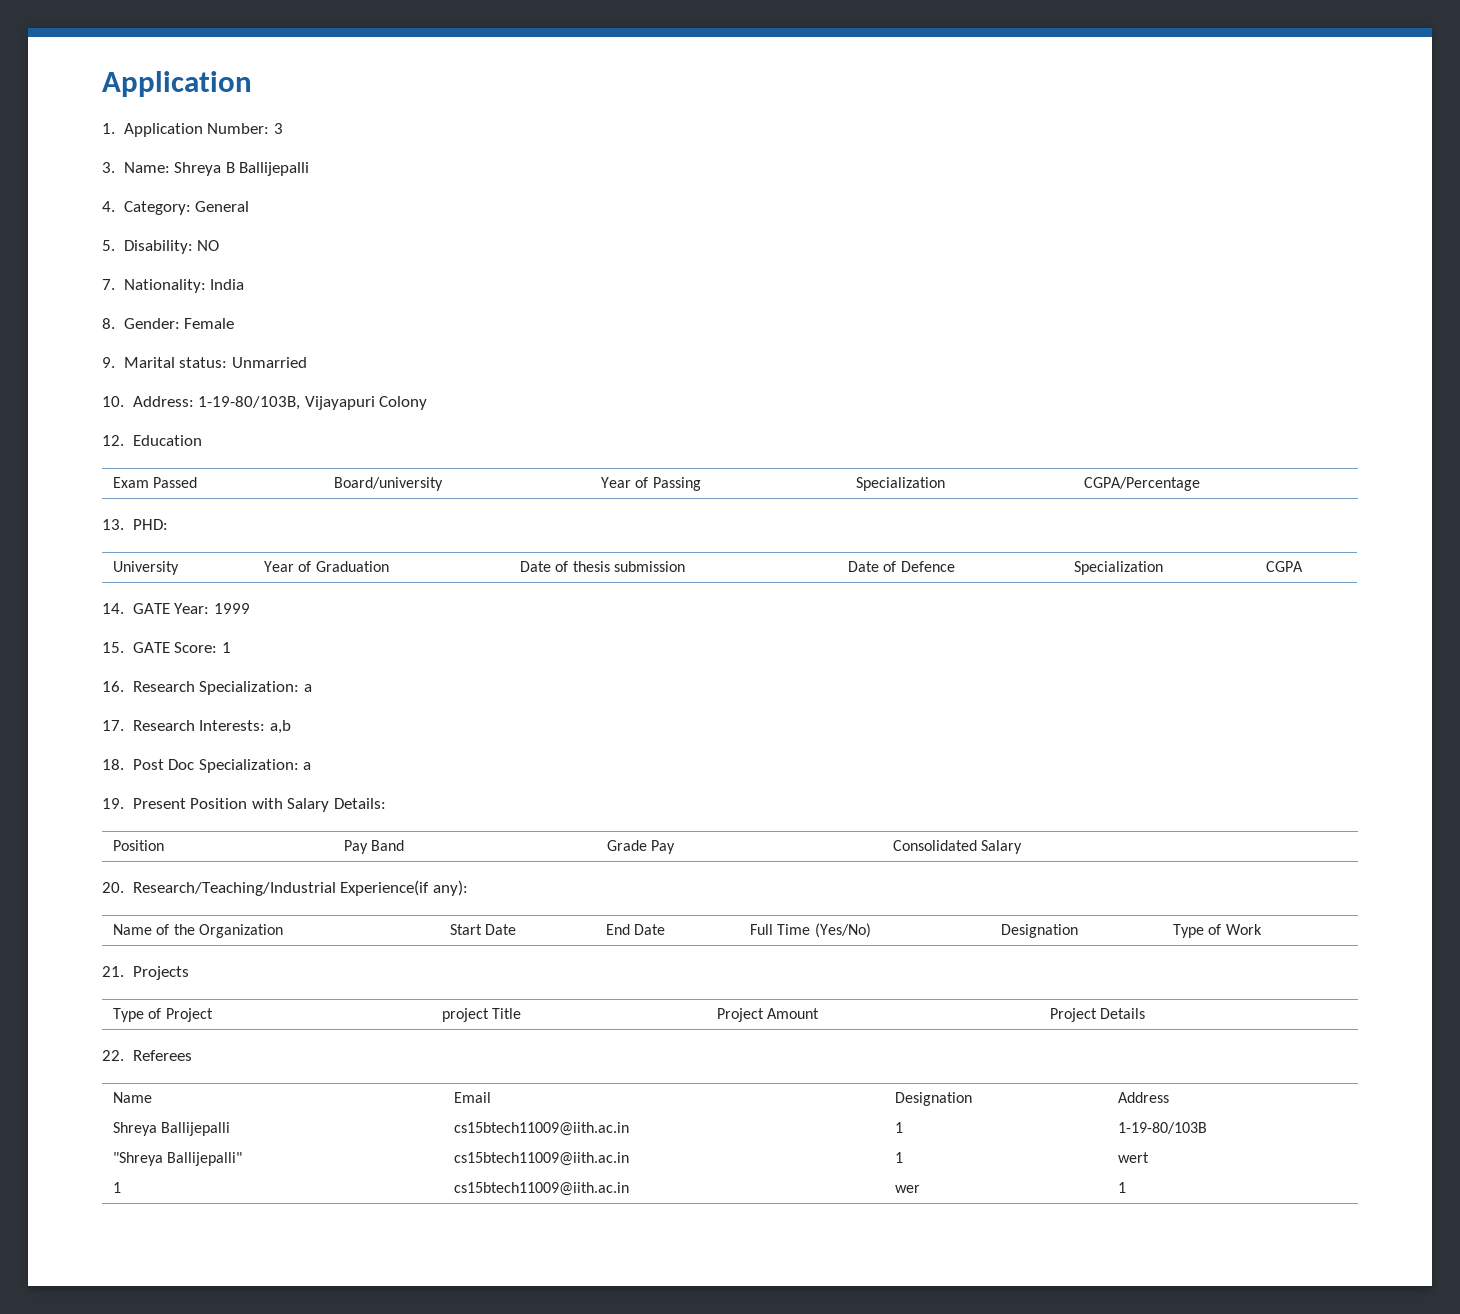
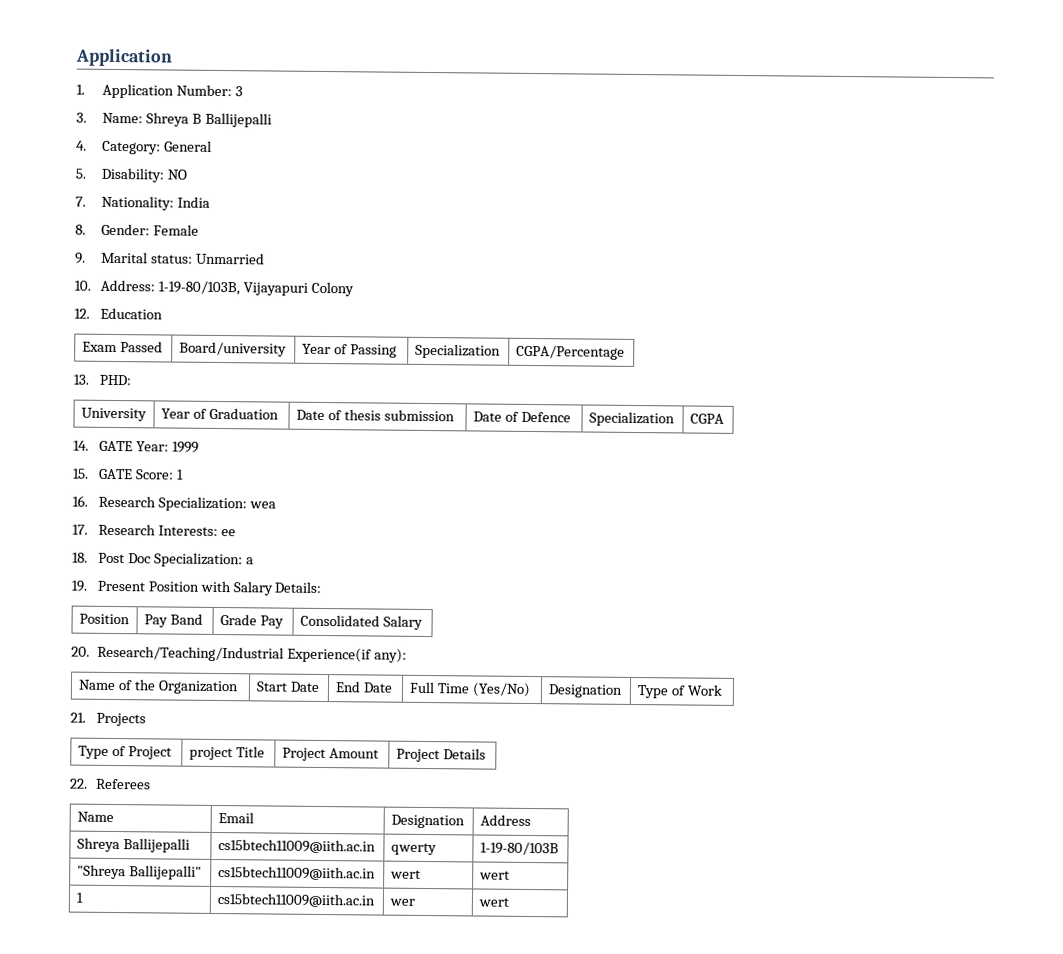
[303,684,312,692] a -> [248,501,276,509] wea
[269,720,291,734] a,b -> [220,529,236,537] ee
[895,1122,904,1133] 1 -> [390,842,437,856] qwerty
[895,1152,904,1163] 1 -> [389,869,421,879] wert
[1118,1182,1127,1193] 1 -> [477,897,509,907] wert

